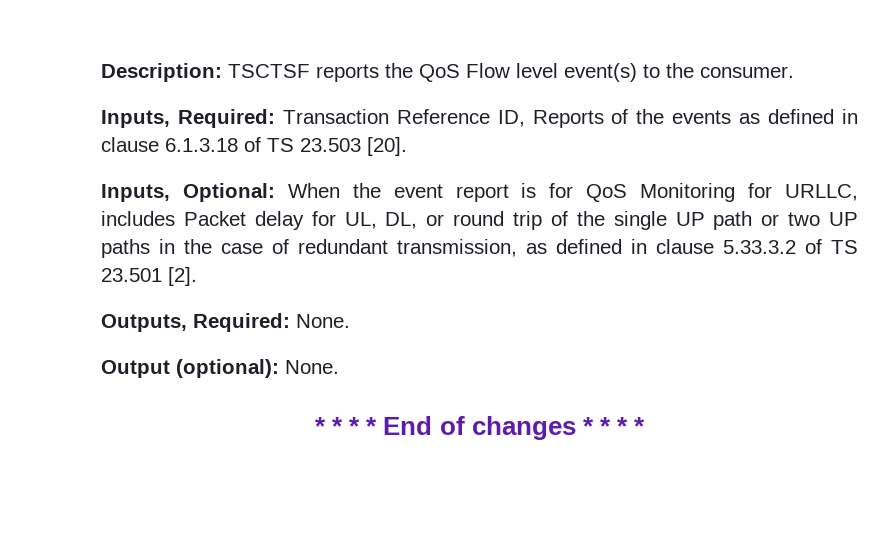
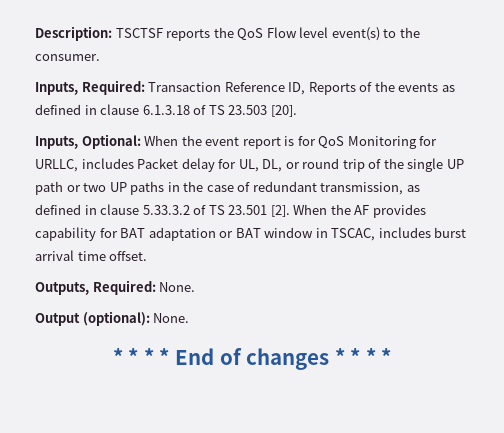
(197, 276) none -> [293,204,426,218] [35,227,467,241] [35,250,148,261] When the AF provides capability for BAT adaptation or BAT window in TSCAC, includes burst arrival time offset.

